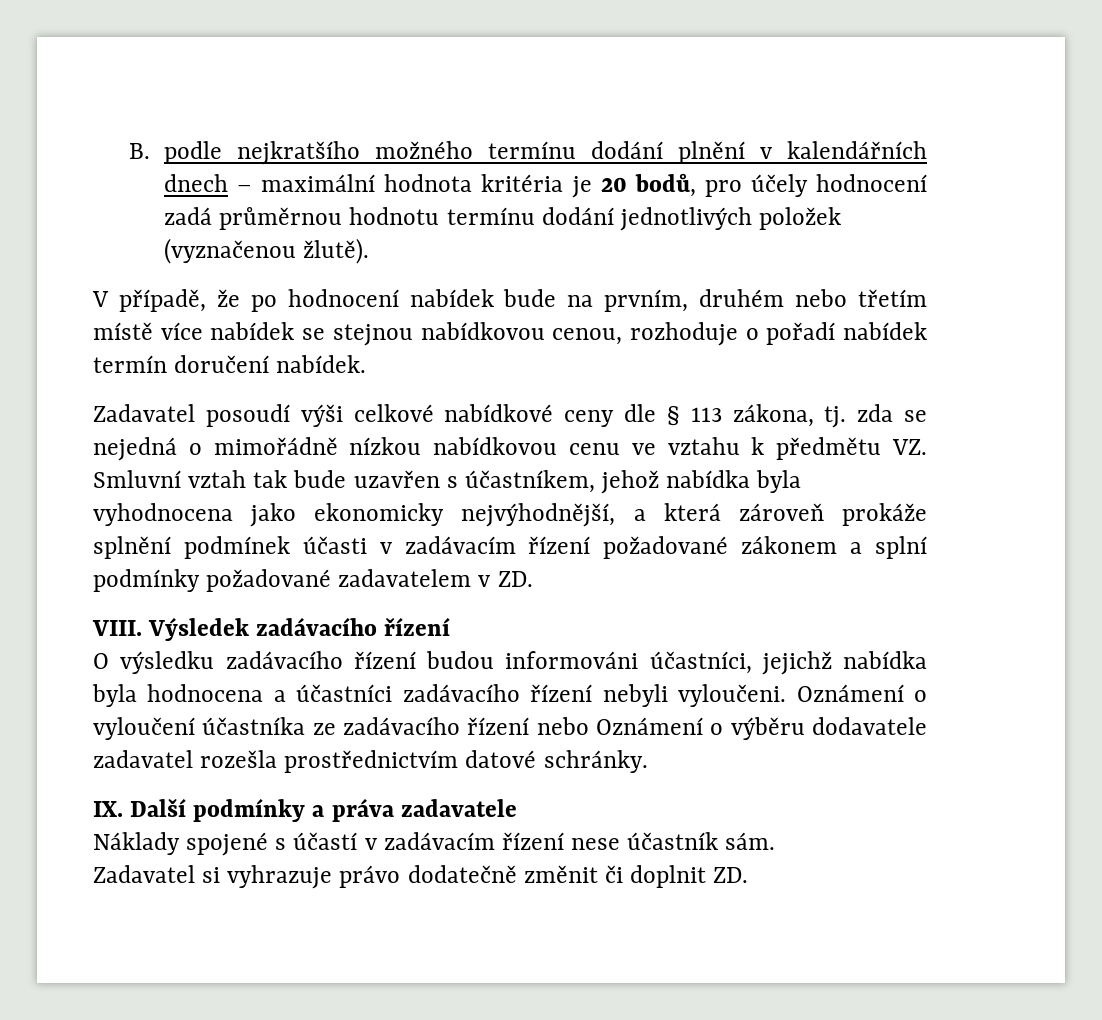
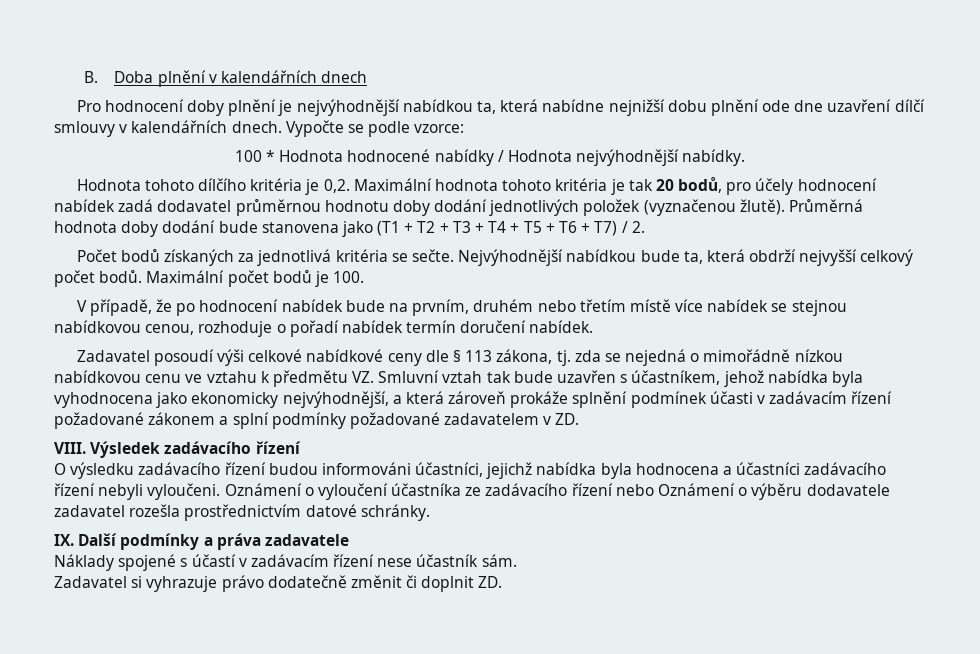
[164,141,664,165] podle nejkratšího možného termínu dodání -> [114,71,154,83] Doba
[237,174,592,198] – maximální hodnota kritéria je -> [76,99,925,116] [54,120,465,137] [234,149,746,166] [76,178,653,195] // Pro hodnocení doby plnění je nejvýhodnější nabídkou ta, která nabídne nejnižší dobu plnění ode dne uzavření dílčí smlouvy v kalendářních dnech. Vypočte se podle vzorce: // 100 * Hodnota hodnocené nabídky / Hodnota nejvýhodnější nabídky. // Hodnota tohoto dílčího kritéria je 0,2. Maximální hodnota tohoto kritéria je tak
[164,207,213,225] zadá -> [54,199,232,212] nabídek zadá dodavatel
[446,207,535,225] termínu -> [392,200,430,216] doby
(370, 251) none -> [789,199,864,212] [54,220,645,237] [76,249,914,266] [54,270,365,287] Průměrná hodnota doby dodání bude stanovena jako (T1 + T2 + T3 + T4 + T5 + T6 + T7) / 2. // Počet bodů získaných za jednotlivá kritéria se sečte. Nejvýhodnější nabídkou bude ta, která obdrží nejvyšší celkový počet bodů. Maximální počet bodů je 100.

